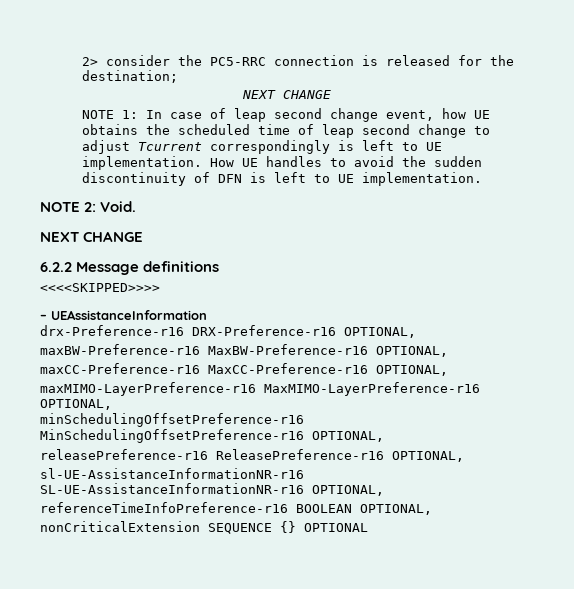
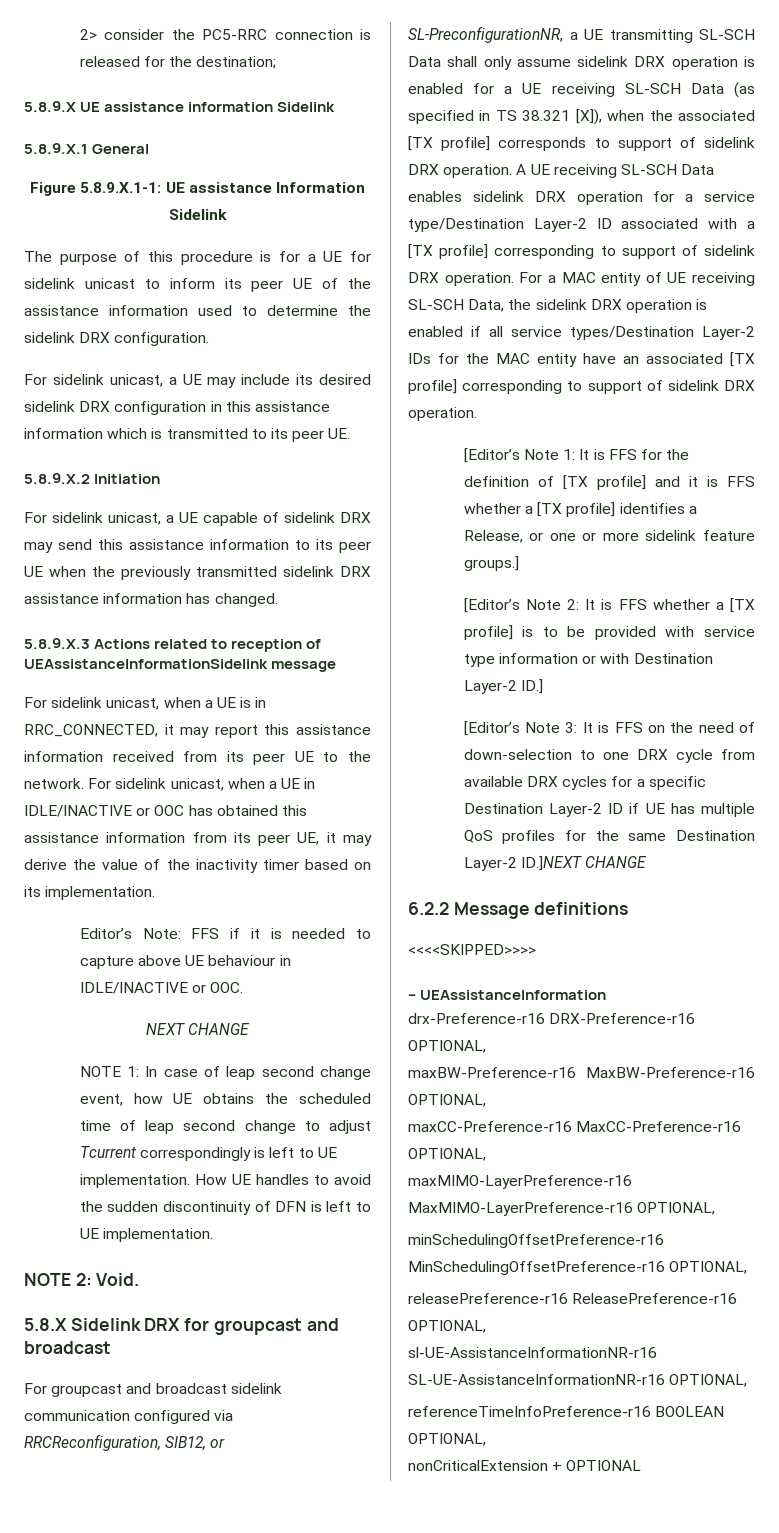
(179, 76) none -> [24,101,336,112] [24,143,150,154] [30,182,365,196] [169,209,227,220] [24,251,371,265] [24,278,371,292] [24,305,371,316] [24,332,210,346] [24,374,371,388] [24,401,330,415] [24,428,351,442] [24,473,161,484] [24,512,371,526] [24,539,371,553] [24,566,371,580] [24,593,278,607] [24,638,322,652] [24,659,337,672] [24,697,267,710] [24,724,371,738] [24,751,371,765] [24,778,316,791] [24,805,307,817] [24,832,372,846] [24,859,371,873] [24,886,156,900] [79,928,371,939] [79,955,291,969] [79,982,244,994] // 5.8.9.X UE assistance information Sidelink // 5.8.9.X.1 General // Figure 5.8.9.X.1-1: UE assistance Information Sidelink // The purpose of this procedure is for a UE for sidelink unicast to inform its peer UE of the assistance information used to determine the sidelink DRX configuration. // For sidelink unicast, a UE may include its desired sidelink DRX configuration in this assistance information which is transmitted to its peer UE. // 5.8.9.X.2 Initiation // For sidelink unicast, a UE capable of sidelink DRX may send this assistance information to its peer UE when the previously transmitted sidelink DRX assistance information has changed. // 5.8.9.X.3 Actions related to reception of UEAssistanceInformationSidelink message // For sidelink unicast, when a UE is in RRC_CONNECTED, it may report this assistance information received from its peer UE to the network. For sidelink unicast, when a UE in IDLE/INACTIVE or OOC has obtained this assistance information from its peer UE, it may derive the value of the inactivity timer based on its implementation. // Editor’s Note: FFS if it is needed to capture above UE behaviour in IDLE/INACTIVE or OOC.
[40,232,79,242] NEXT -> [24,1318,339,1335] [24,1341,111,1354] [24,1383,282,1397] [24,1410,234,1424] [24,1434,226,1451] [408,26,755,43] [408,56,755,70] [408,82,755,98] [408,109,755,125] [408,136,755,151] [408,164,715,178] [408,191,755,205] [408,218,755,232] [408,244,755,259] [408,272,755,286] [408,299,708,313] [408,326,755,340] [408,352,755,367] [408,379,755,394] [408,407,477,421] [463,448,690,463] [463,475,755,490] [463,502,697,517] [463,530,755,543] [463,556,519,571] [463,598,755,613] [463,625,755,640] [463,653,713,667] [463,679,543,694] [463,721,755,736] [463,749,755,763] [463,776,706,790] [463,803,755,817] [463,830,755,844] [463,856,582,871] 5.8.X Sidelink DRX for groupcast and broadcast // For groupcast and broadcast sidelink communication configured via RRCReconfiguration, SIB12, or SL-PreconfigurationNR, a UE transmitting SL-SCH Data shall only assume sidelink DRX operation is enabled for a UE receiving SL-SCH Data (as specified in TS 38.321 [X]), when the associated [TX profile] corresponds to support of sidelink DRX operation. A UE receiving SL-SCH Data enables sidelink DRX operation for a service type/Destination Layer-2 ID associated with a [TX profile] corresponding to support of sidelink DRX operation. For a MAC entity of UE receiving SL-SCH Data, the sidelink DRX operation is enabled if all service types/Destination Layer-2 IDs for the MAC entity have an associated [TX profile] corresponding to support of sidelink DRX operation. // [Editor’s Note 1: It is FFS for the definition of [TX profile] and it is FFS whether a [TX profile] identifies a Release, or one or more sidelink feature groups.] // [Editor’s Note 2: It is FFS whether a [TX profile] is to be provided with service type information or with Destination Layer-2 ID.] // [Editor’s Note 3: It is FFS on the need of down-selection to one DRX cycle from available DRX cycles for a specific Destination Layer-2 ID if UE has multiple QoS profiles for the same Destination Layer-2 ID.]NEXT
[208,521,296,534] SEQUENCE {} -> [552,1462,563,1471] +

